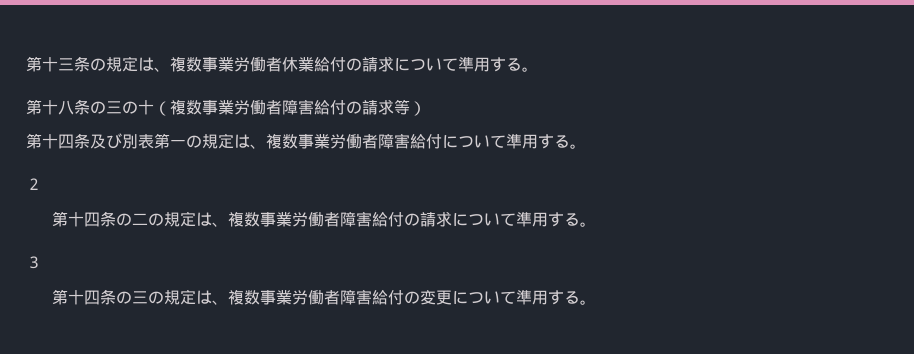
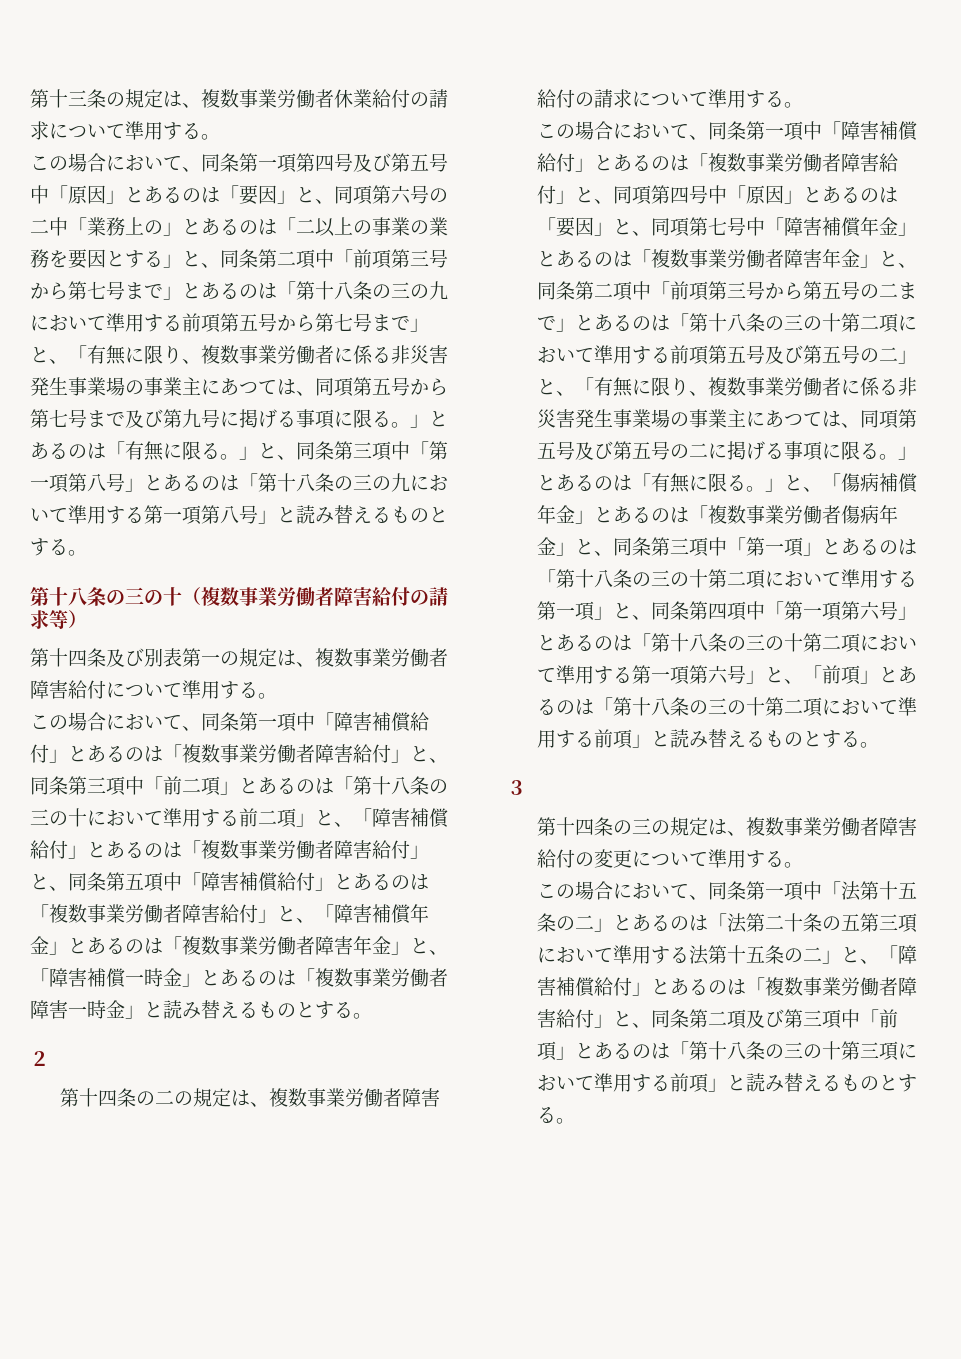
(538, 69) none -> [30,153,448,173] [30,185,448,205] [30,217,448,237] [30,249,448,269] [30,281,448,300] [30,313,429,333] [30,345,448,365] [30,377,448,397] [30,409,448,429] [30,441,448,461] [30,473,448,493] [30,505,448,525] [30,538,87,556] // この場合において、同条第一項第四号及び第五号中「原因」とあるのは「要因」と、同項第六号の二中「業務上の」とあるのは「二以上の事業の業務を要因とする」と、同条第二項中「前項第三号から第七号まで」とあるのは「第十八条の三の九において準用する前項第五号から第七号まで」と、「有無に限り、複数事業労働者に係る非災害発生事業場の事業主にあつては、同項第五号から第七号まで及び第九号に掲げる事項に限る。」とあるのは「有無に限る。」と、同条第三項中「第一項第八号」とあるのは「第十八条の三の九において準用する第一項第八号」と読み替えるものとする。
(586, 146) none -> [30,712,429,732] [30,744,448,763] [30,776,448,796] [30,808,449,828] [30,840,429,859] [30,872,429,892] [30,904,429,924] [30,936,448,955] [30,968,448,988] [30,1000,372,1019] // この場合において、同条第一項中「障害補償給付」とあるのは「複数事業労働者障害給付」と、同条第三項中「前二項」とあるのは「第十八条の三の十において準用する前二項」と、「障害補償給付」とあるのは「複数事業労働者障害給付」と、同条第五項中「障害補償給付」とあるのは「複数事業労働者障害給付」と、「障害補償年金」とあるのは「複数事業労働者障害年金」と、「障害補償一時金」とあるのは「複数事業労働者障害一時金」と読み替えるものとする。
(597, 224) none -> [537,121,919,141] [537,153,899,172] [537,185,899,205] [537,217,918,237] [537,249,918,268] [537,281,918,301] [537,313,918,333] [537,345,918,365] [537,377,918,397] [537,409,918,429] [537,441,918,461] [537,473,919,493] [537,505,899,524] [537,537,918,557] [537,569,918,589] [537,601,918,621] [537,633,918,653] [537,665,918,685] [537,697,918,717] [537,729,880,749] // この場合において、同条第一項中「障害補償給付」とあるのは「複数事業労働者障害給付」と、同項第四号中「原因」とあるのは「要因」と、同項第七号中「障害補償年金」とあるのは「複数事業労働者障害年金」と、同条第二項中「前項第三号から第五号の二まで」とあるのは「第十八条の三の十第二項において準用する前項第五号及び第五号の二」と、「有無に限り、複数事業労働者に係る非災害発生事業場の事業主にあつては、同項第五号及び第五号の二に掲げる事項に限る。」とあるのは「有無に限る。」と、「傷病補償年金」とあるのは「複数事業労働者傷病年金」と、同条第三項中「第一項」とあるのは「第十八条の三の十第二項において準用する第一項」と、同条第四項中「第一項第六号」とあるのは「第十八条の三の十第二項において準用する第一項第六号」と、「前項」とあるのは「第十八条の三の十第二項において準用する前項」と読み替えるものとする。
(597, 302) none -> [537,881,918,901] [537,913,918,933] [537,945,918,965] [537,977,918,997] [537,1009,899,1029] [537,1041,918,1061] [537,1073,918,1093] [537,1107,576,1124] // この場合において、同条第一項中「法第十五条の二」とあるのは「法第二十条の五第三項において準用する法第十五条の二」と、「障害補償給付」とあるのは「複数事業労働者障害給付」と、同条第二項及び第三項中「前項」とあるのは「第十八条の三の十第三項において準用する前項」と読み替えるものとする。

